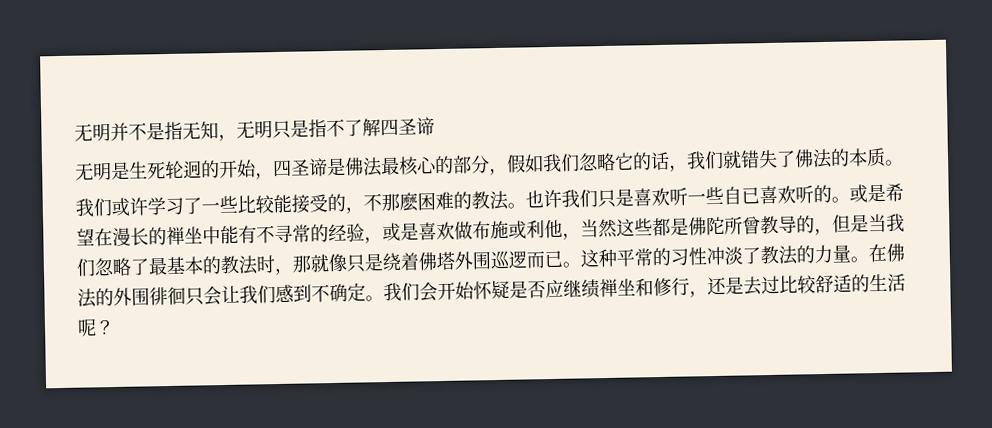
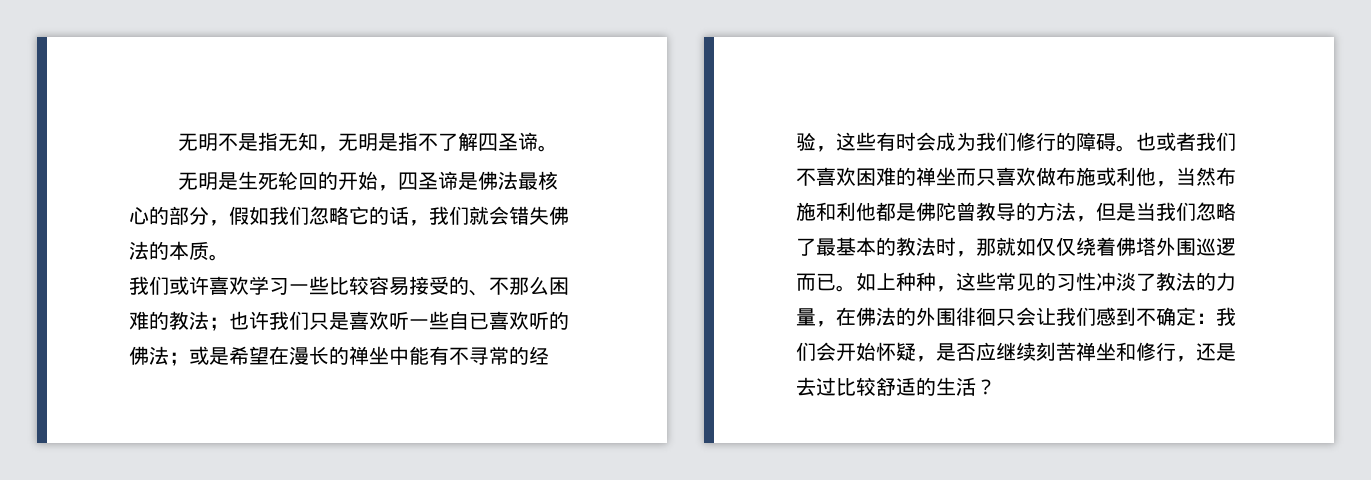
[74,122,129,142] 无明并 -> [177,133,218,151] 无明
[272,120,291,140] 只 -> (378, 142) none
(435, 126) none -> [537,145,558,152] 。
[182,160,202,179] 迥 -> [297,172,318,190] 回
[740,149,796,169] 错失了 -> [489,206,549,225] 会错失
[147,192,418,216] 学习了一些比较能接受的，不那麽 -> [209,276,549,296] 喜欢学习一些比较容易接受的、不那么
[507,202,526,209] 。 -> [209,317,229,331] ；
[831,196,850,203] 。 -> [129,346,189,366] 佛法；
[382,222,419,242] 或是 -> [836,132,1236,152] [796,167,996,186] 这些有时会成为我们修行的障碍。也或者我们不喜欢困难的禅坐而只
[616,218,653,237] 这些 -> [1216,167,1236,186] [796,202,876,221] 布施和利他
[724,216,743,235] 所 -> (956, 211) none
(815, 224) none -> [1036,202,1076,221] 方法
[328,253,384,273] 像只是 -> [1016,237,1076,256] 如仅仅
[580,248,653,268] 这种平常 -> [856,272,1036,292] 如上种种，这些常见
[850,256,869,263] 。 -> [816,321,836,327] ，
[365,295,384,302] 。 -> [1196,313,1216,324] ：
(510, 289) none -> [916,356,936,362] ，
[581,279,600,299] 绩 -> [1016,342,1076,361] 续刻苦
[77,318,97,337] 呢 -> (976, 386) none

